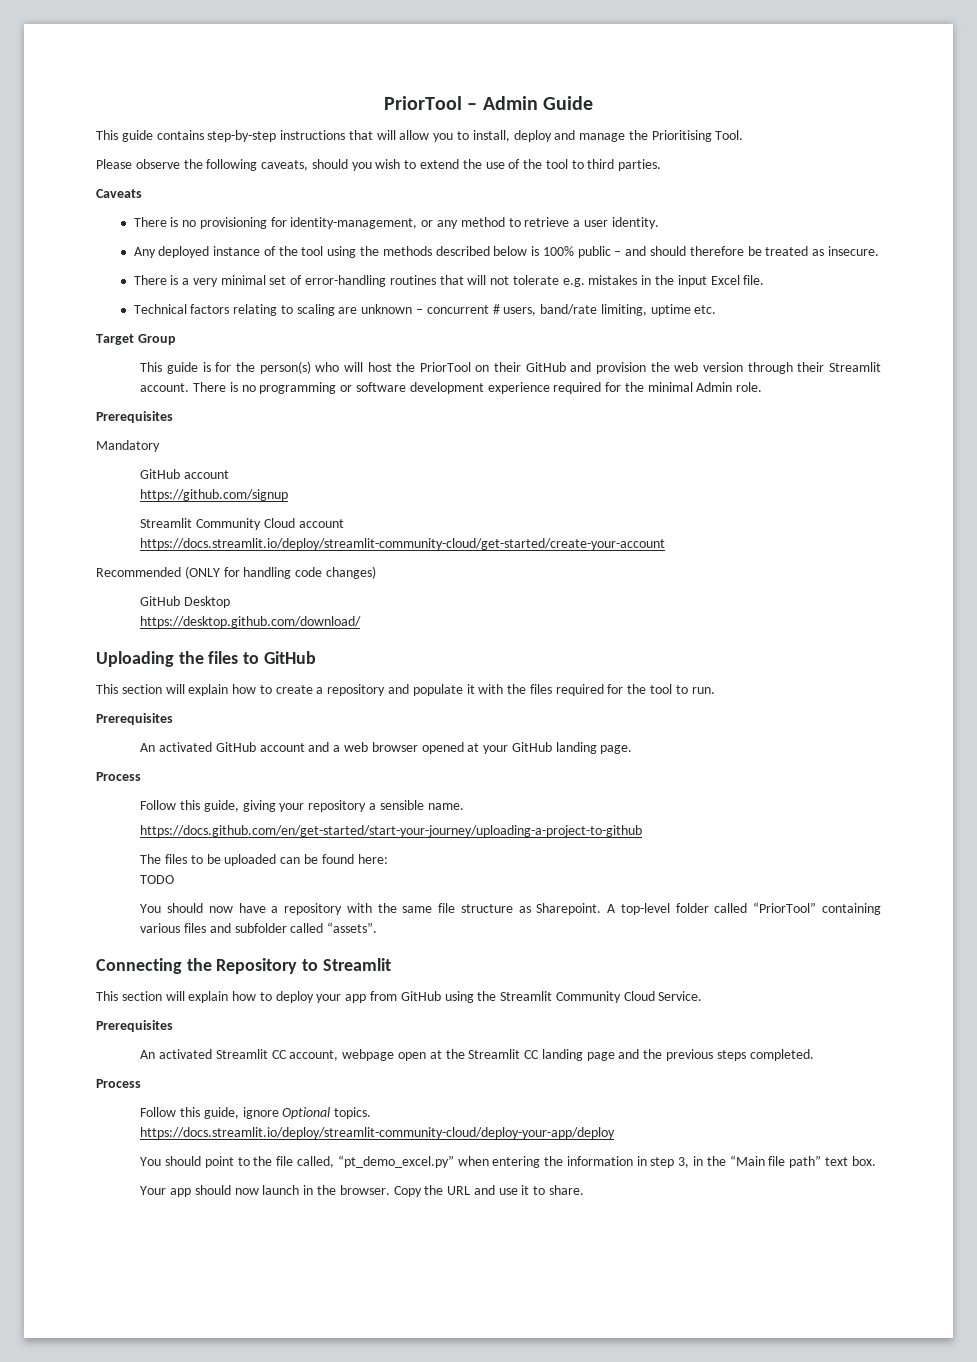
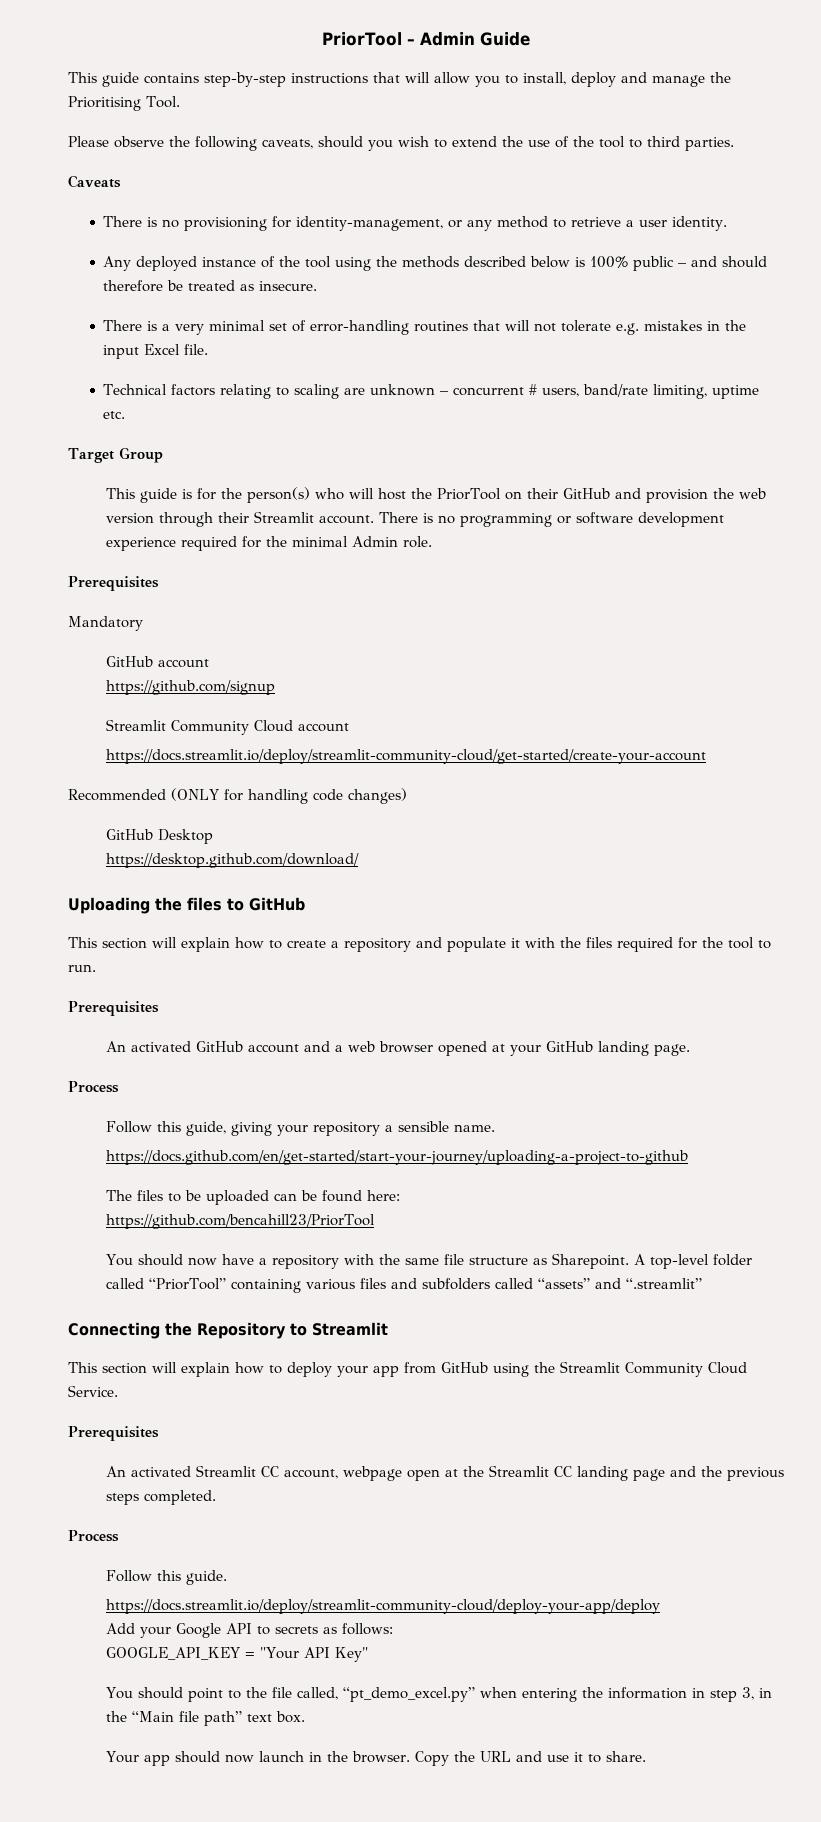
[140,875,175,884] TODO -> [105,1214,375,1229] https://github.com/bencahill23/PriorTool
[234,922,378,933] subfolder called “assets”. -> [421,1278,702,1290] subfolders called “assets” and “.streamlit”
[203,1107,372,1119] [140,1127,616,1139] guide, ignore Optional topics. // https://docs.streamlit.io/deploy/streamlit-community-cloud/deploy-your-app/deploy -> [185,1570,227,1585] [105,1599,660,1614] [105,1623,393,1638] [105,1647,368,1662] guide. // https://docs.streamlit.io/deploy/streamlit-community-cloud/deploy-your-app/deploy // Add your Google API to secrets as follows: // GOOGLE_API_KEY = "Your API Key"

